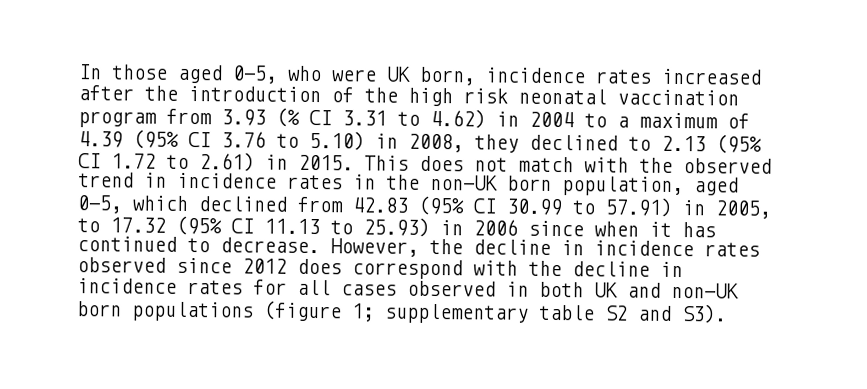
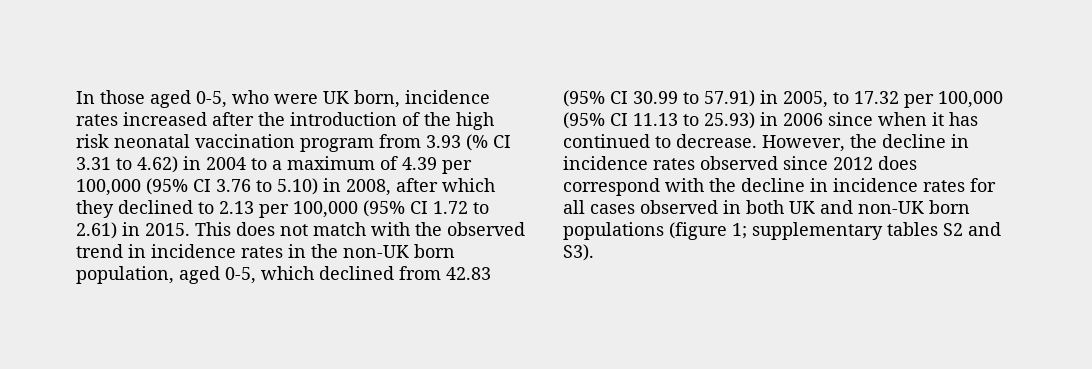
(123, 139) none -> [442,160,472,174] [76,179,141,196] per 100,000
(464, 143) none -> [396,178,495,192] after which
(706, 143) none -> [259,201,358,218] per 100,000
(166, 225) none -> [904,91,1003,108] per 100,000
[538,304,595,321] table -> [887,222,938,236] tables

